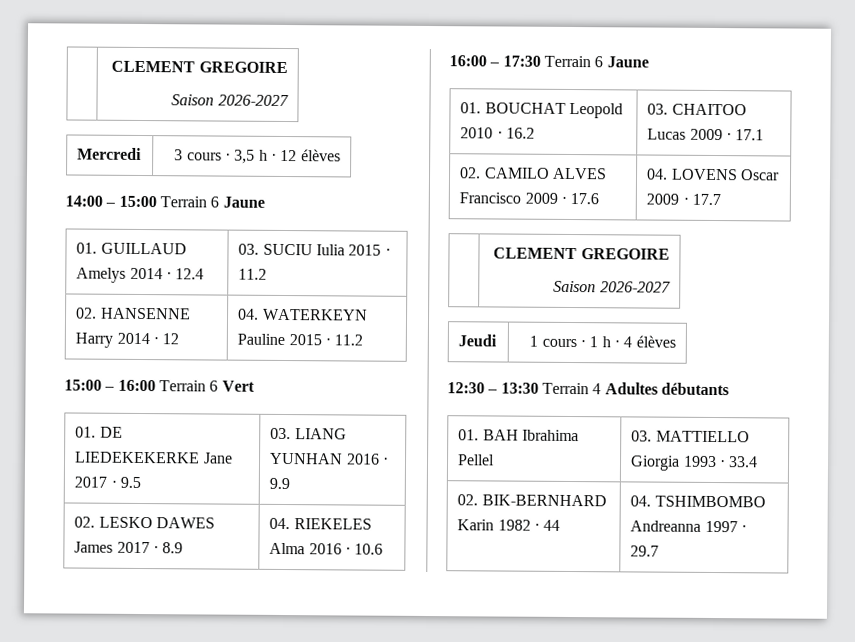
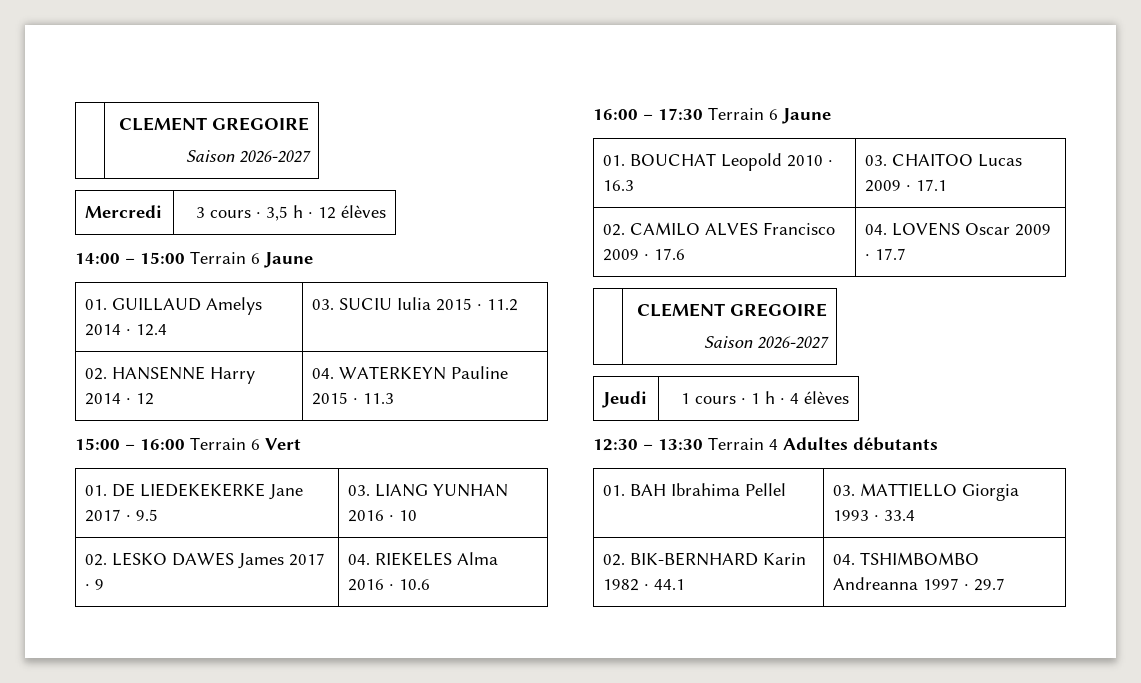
[334,334,364,346] 11.2 -> [363,393,395,404] 11.3
[269,477,291,490] 9.9 -> [399,510,418,521] 10
[162,542,184,554] 8.9 -> [95,579,105,590] 9
[506,127,536,139] 16.2 -> [603,180,635,191] 16.3
[543,519,561,531] 44 -> [654,579,686,590] 44.1

